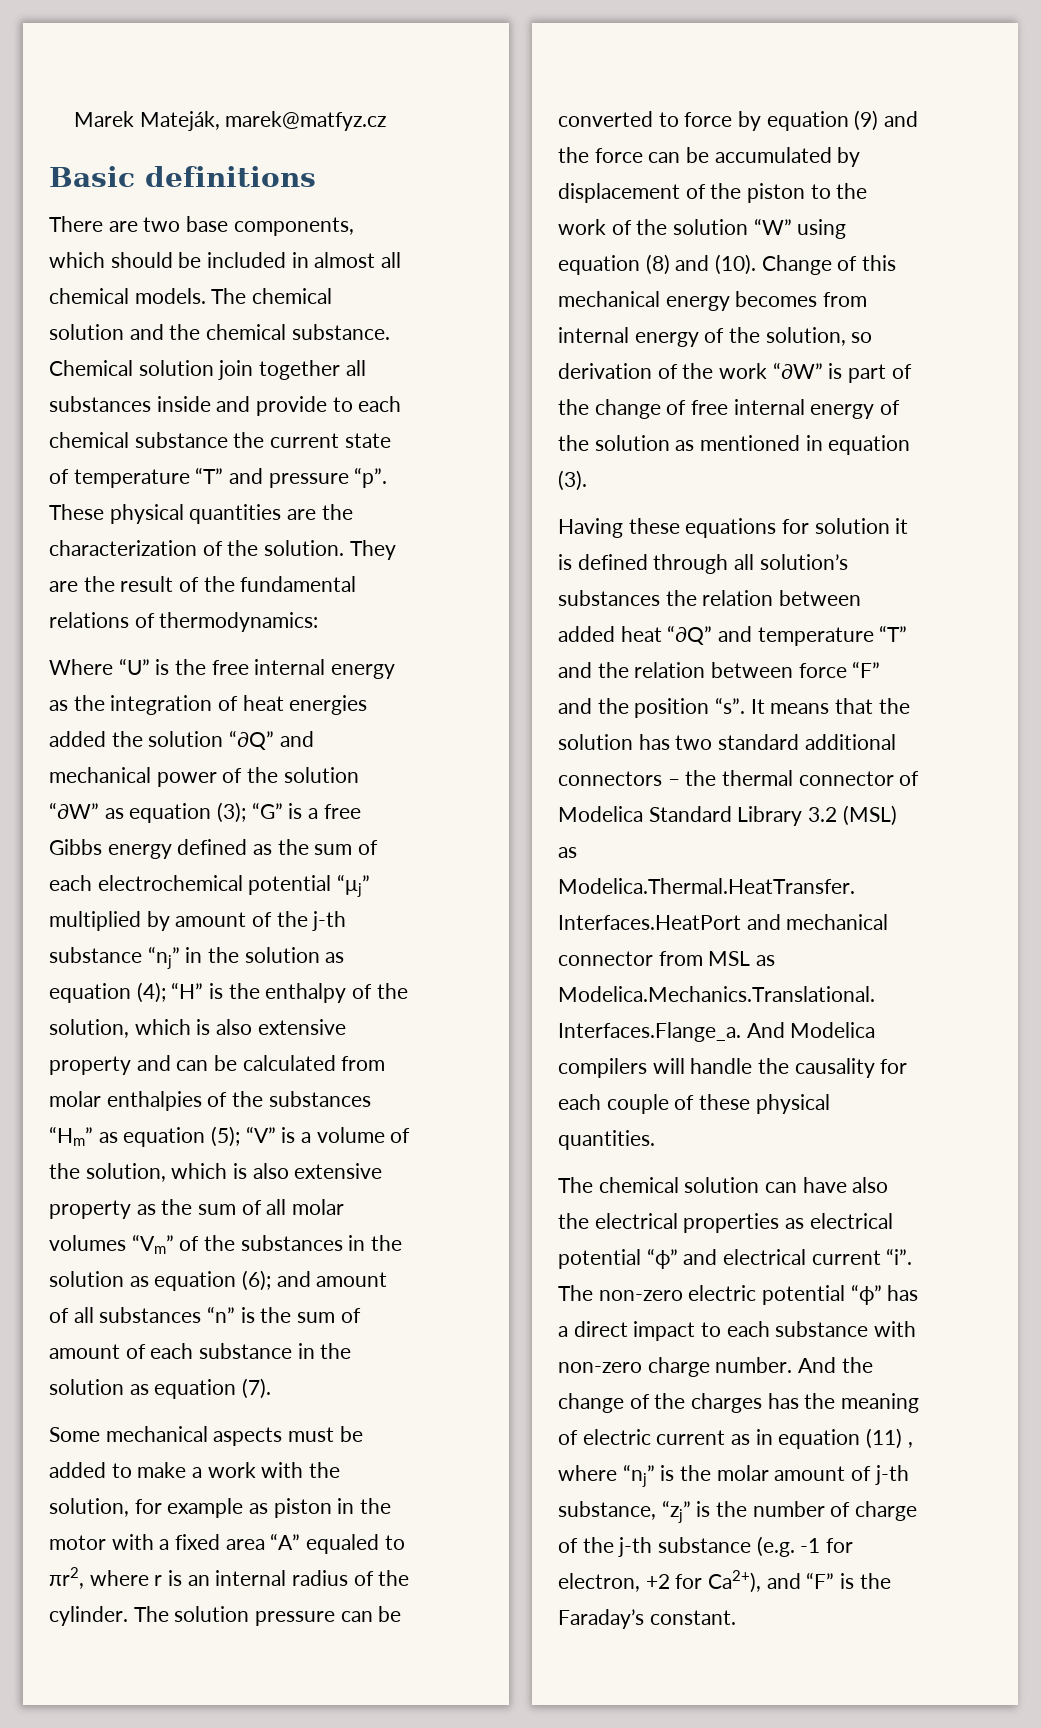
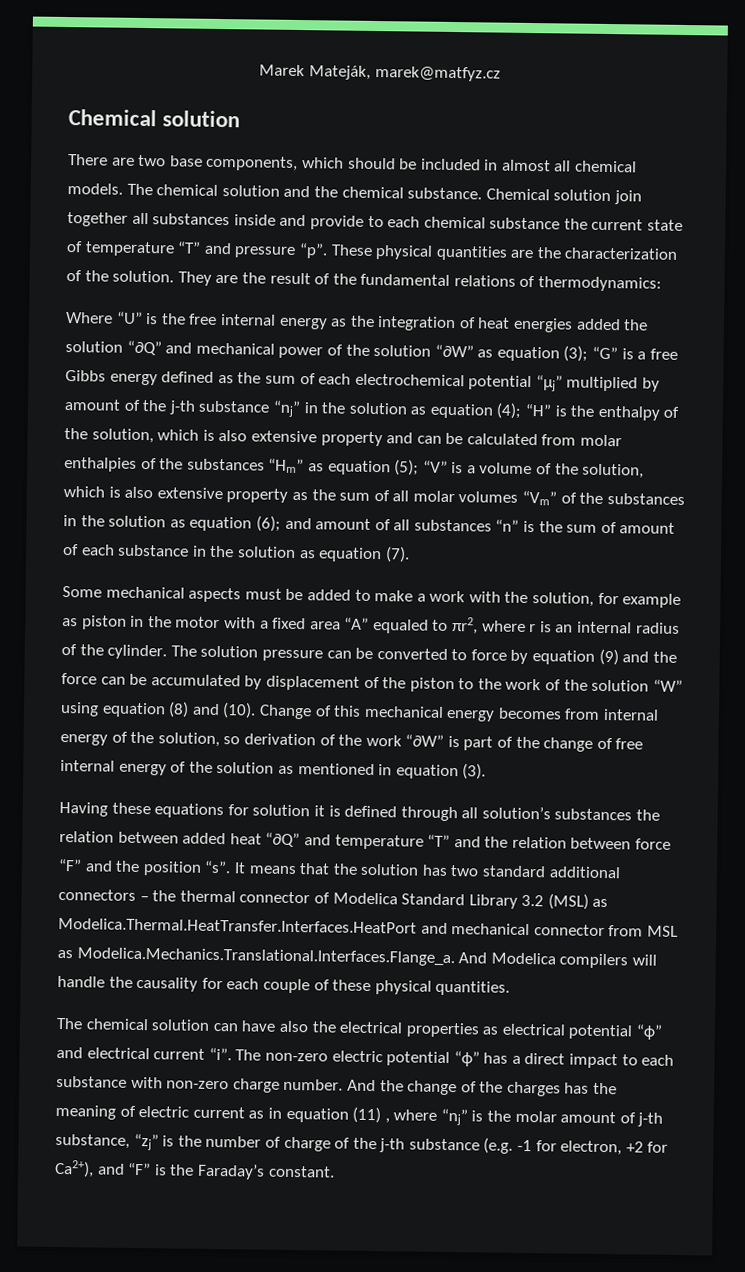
[49,166,316,187] Basic definitions -> [68,109,241,128] Chemical solution

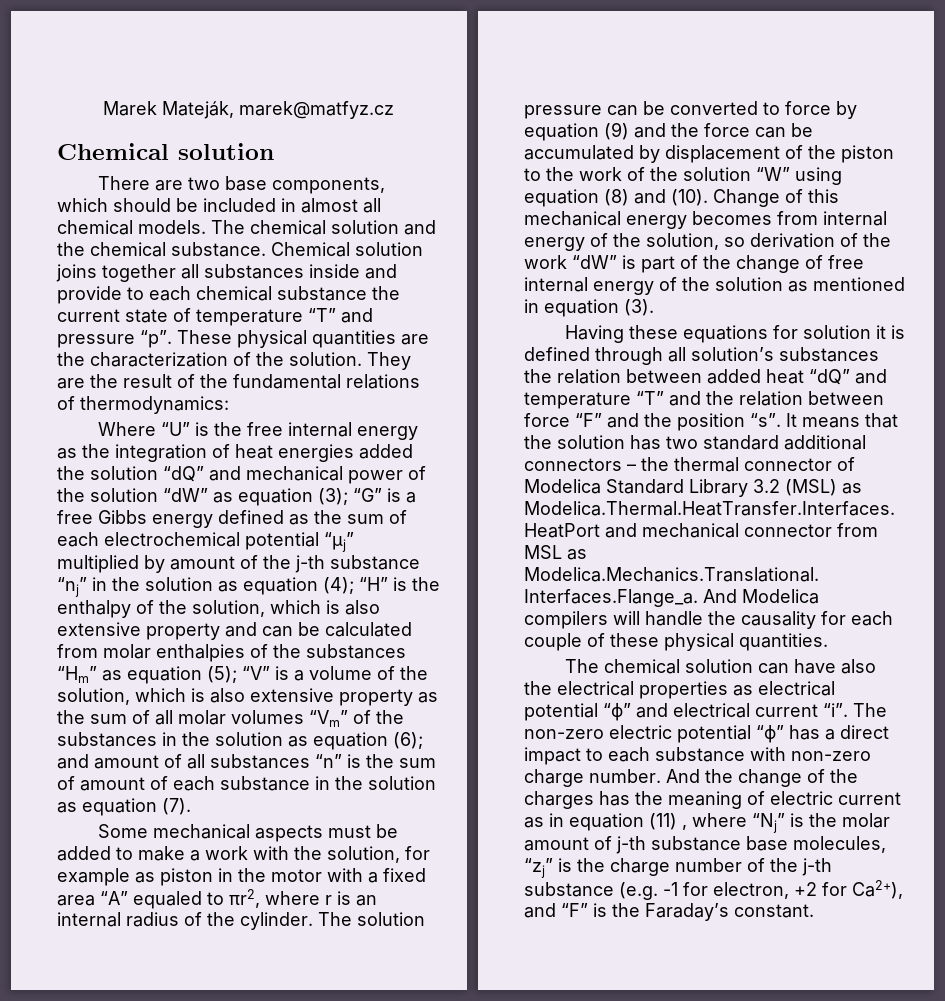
[613,190,642,205] join -> [56,264,97,282] joins
[126,340,162,356] “∂Q” -> [163,466,204,482] “dQ”
[434,344,474,358] “∂W” -> [163,488,208,502] “dW”
[405,734,445,747] “∂W” -> [572,255,617,269] “dW”
[265,832,301,848] “∂Q” -> [809,369,850,385] “dQ”
[440,1108,468,1126] “nj” -> [752,813,785,833] “Nj”
[55,1133,130,1149] substance, -> [651,836,886,853] substance base molecules,
(202, 1141) none -> [610,858,670,876] charge
[283,1136,351,1152] charge of -> (765, 865) none

